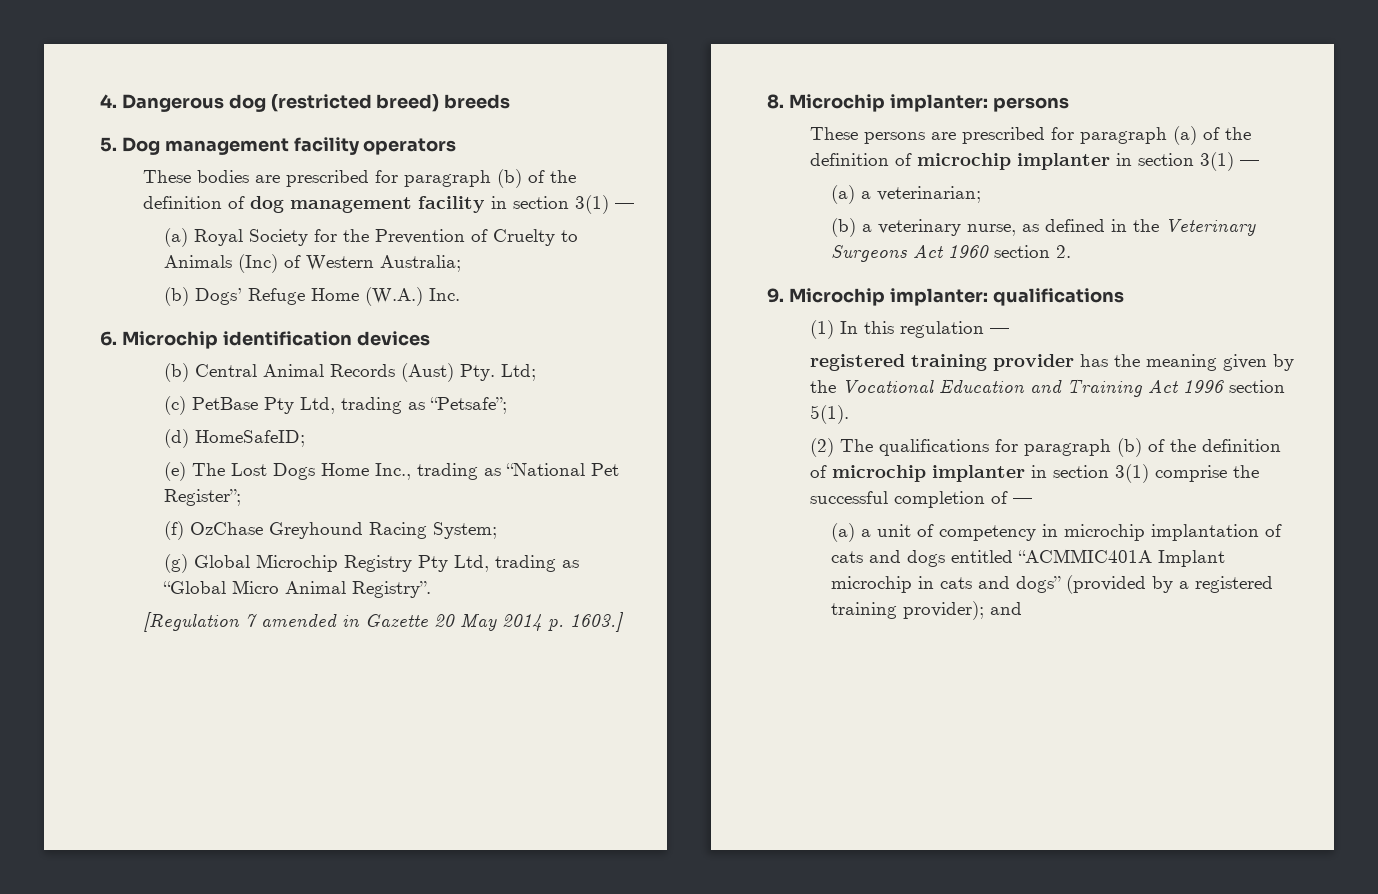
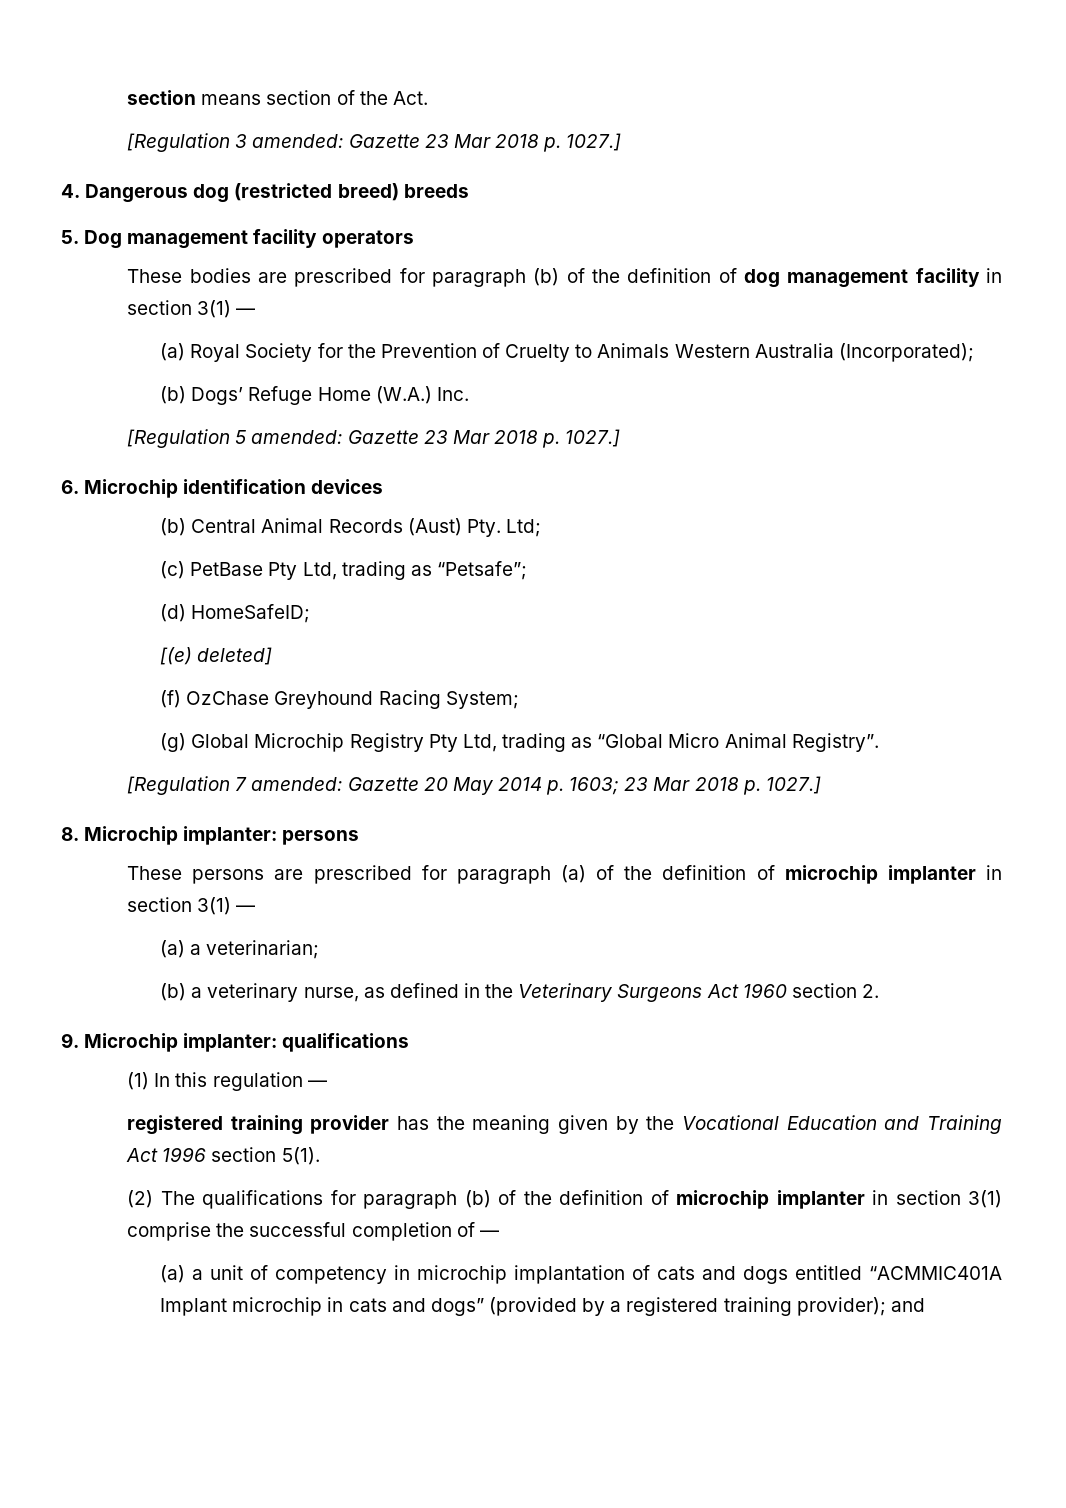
(100, 101) none -> [127,90,428,105] [127,133,622,152] section means section of the Act. // [Regulation 3 amended: Gazette 23 Mar 2018 p. 1027.] //
[237,254,461,273] (Inc) of Western Australia; -> [674,343,974,362] Western Australia (Incorporated);
(460, 294) none -> [127,429,621,448] // [Regulation 5 amended: Gazette 23 Mar 2018 p. 1027.]
[163,462,619,481] [163,489,241,506] (e) The Lost Dogs Home Inc., trading as “National Pet Register”; -> [160,647,273,665] [(e) deleted]
[260,614,360,627] amended in -> [251,777,343,791] amended:
[569,612,624,632] 1603.] -> [569,776,821,795] 1603; 23 Mar 2018 p. 1027.]

